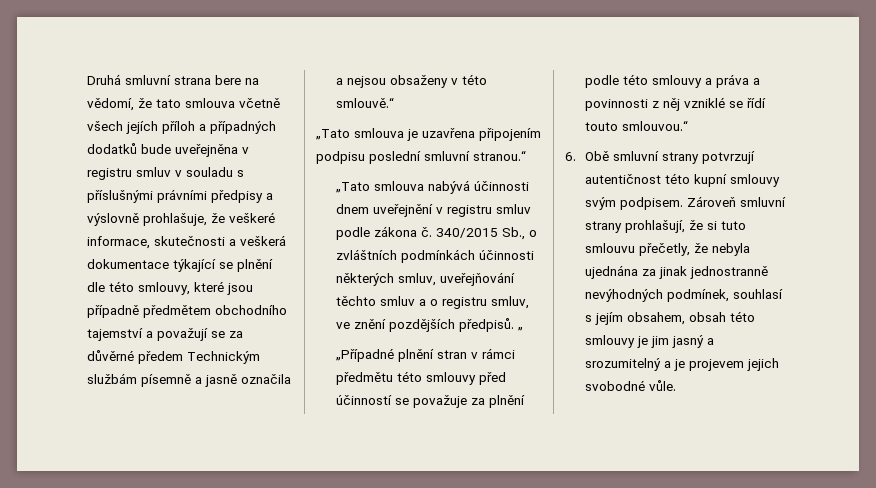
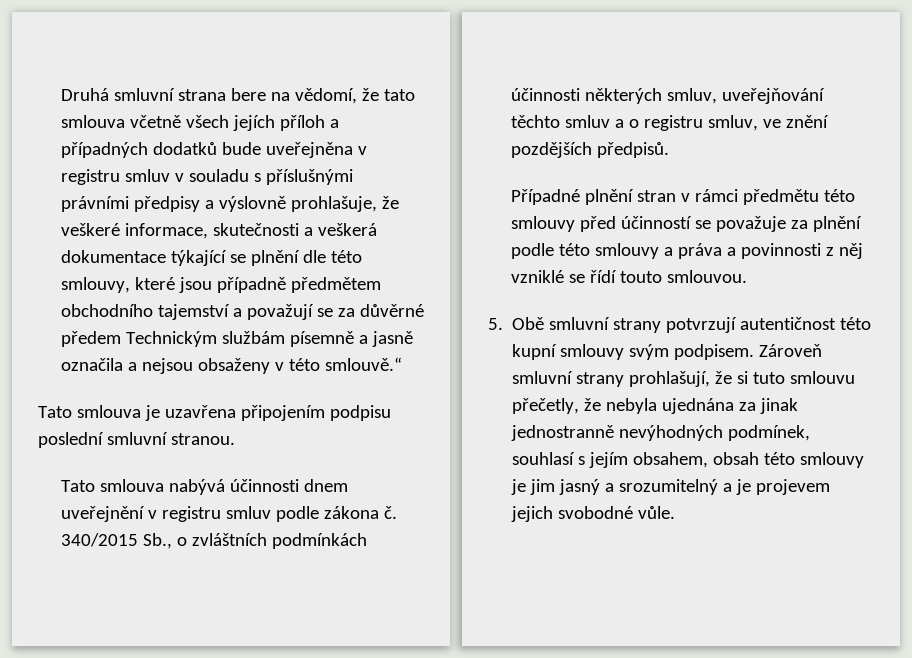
[316,129,350,140] „Tato -> [38,406,72,418] Tato
[473,150,526,161] [336,182,371,193] stranou.“ // „Tato -> [170,433,235,445] [60,480,95,492] stranou. // Tato
[518,327,524,331] [336,348,395,362] „ // „Případné -> [510,189,580,205] // Případné
[622,120,689,131] [565,152,576,161] smlouvou.“ // 6. -> [666,270,747,283] [488,318,503,330] smlouvou. // 5.

